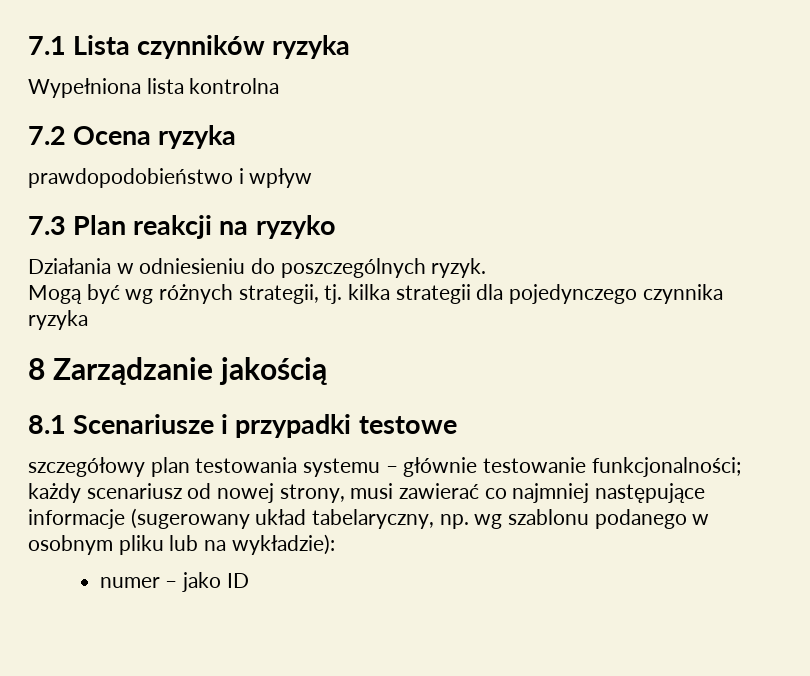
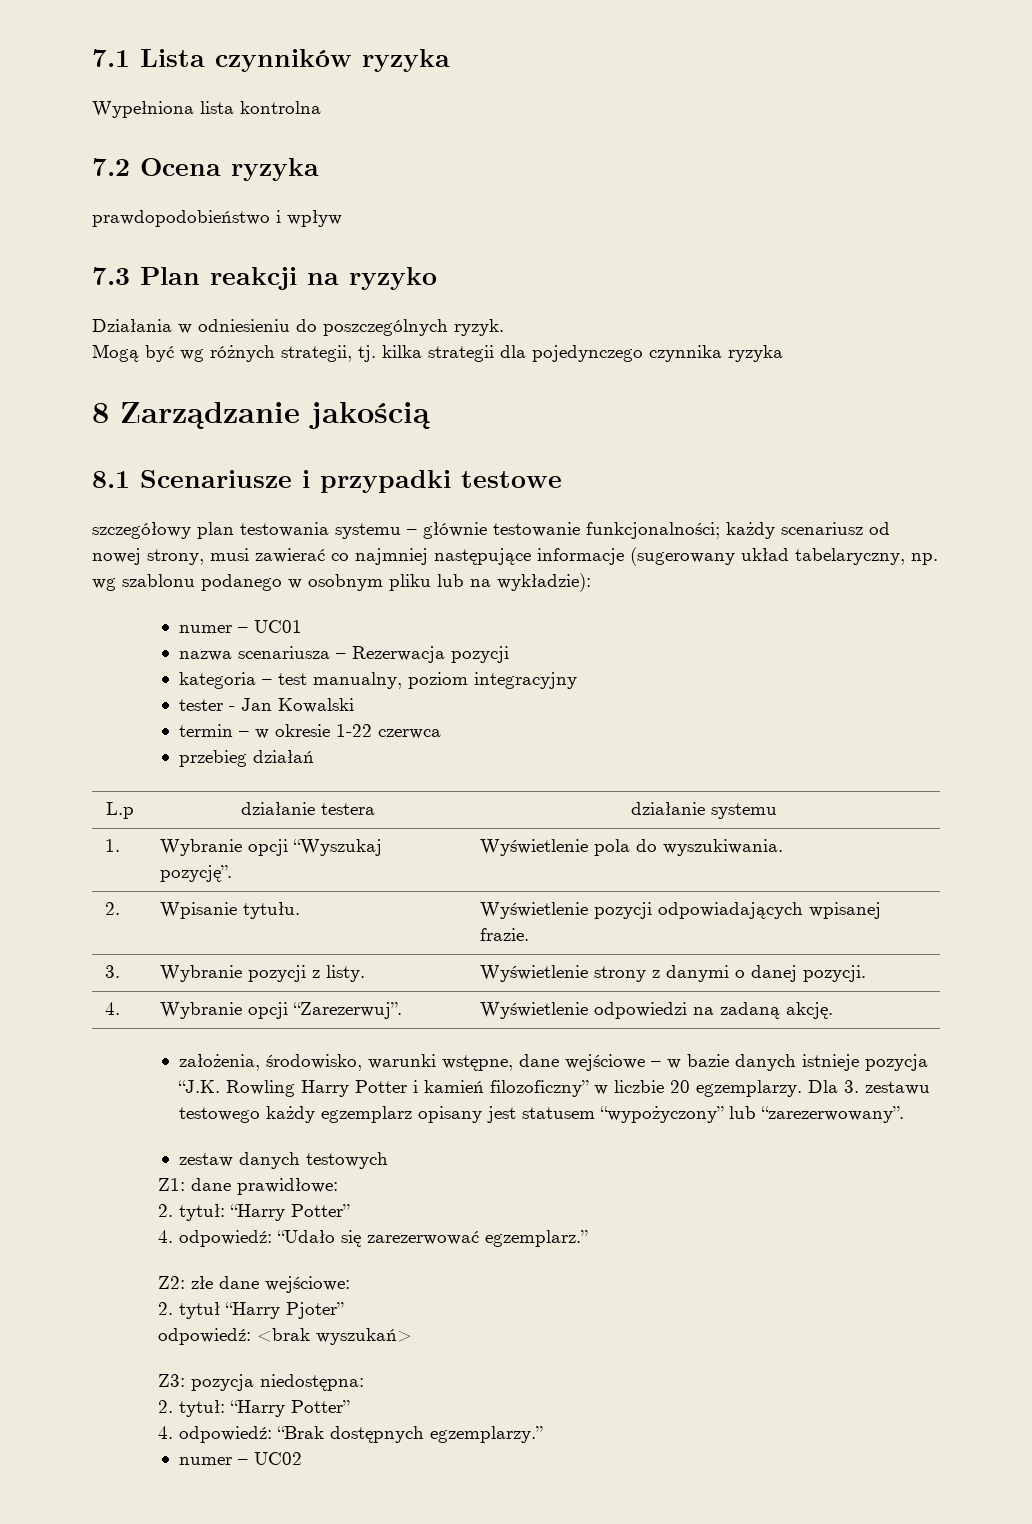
[182,572,249,592] jako ID -> [253,620,302,633] [178,646,509,663] [178,672,577,689] [178,698,354,713] [178,724,441,739] [178,750,314,767] [106,802,134,819] [240,802,375,815] [630,802,777,819] [105,839,121,852] [160,839,383,856] [160,865,233,882] [480,839,784,856] [105,902,121,915] [160,902,301,919] [480,902,882,919] [480,928,530,941] [105,965,121,978] [160,965,366,982] [480,965,867,982] [105,1002,121,1015] [160,1002,403,1019] [480,1002,834,1019] [178,1054,928,1071] [177,1080,930,1097] [178,1106,904,1123] [178,1152,388,1169] [157,1178,338,1195] [157,1204,350,1221] [157,1230,588,1247] [157,1276,350,1293] [157,1302,344,1319] [157,1328,412,1345] [157,1374,364,1391] [157,1400,350,1417] [157,1426,543,1443] [178,1452,302,1465] UC01 // nazwa scenariusza – Rezerwacja pozycji // kategoria – test manualny, poziom integracyjny // tester - Jan Kowalski // termin – w okresie 1-22 czerwca // przebieg działań // L.p | działanie testera | działanie systemu // 1. | Wybranie opcji “Wyszukaj pozycję”. | Wyświetlenie pola do wyszukiwania. // 2. | Wpisanie tytułu. | Wyświetlenie pozycji odpowiadających wpisanej frazie. // 3. | Wybranie pozycji z listy. | Wyświetlenie strony z danymi o danej pozycji. // 4. | Wybranie opcji “Zarezerwuj”. | Wyświetlenie odpowiedzi na zadaną akcję. // założenia, środowisko, warunki wstępne, dane wejściowe – w bazie danych istnieje pozycja “J.K. Rowling Harry Potter i kamień filozoficzny” w liczbie 20 egzemplarzy. Dla 3. zestawu testowego każdy egzemplarz opisany jest statusem “wypożyczony” lub “zarezerwowany”. // zestaw danych testowych // Z1: dane prawidłowe: // 2. tytuł: “Harry Potter” // 4. odpowiedź: “Udało się zarezerwować egzemplarz.” // Z2: złe dane wejściowe: // 2. tytuł “Harry Pjoter” // odpowiedź: <brak wyszukań> // Z3: pozycja niedostępna: // 2. tytuł: “Harry Potter” // 4. odpowiedź: “Brak dostępnych egzemplarzy.” // numer – UC02

